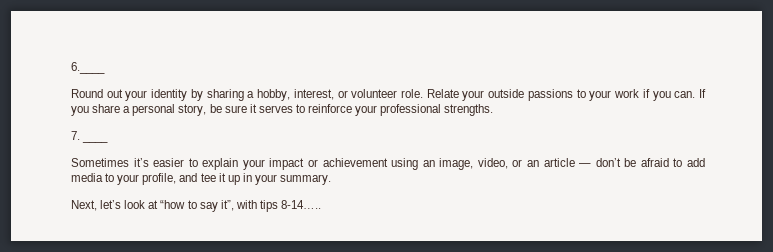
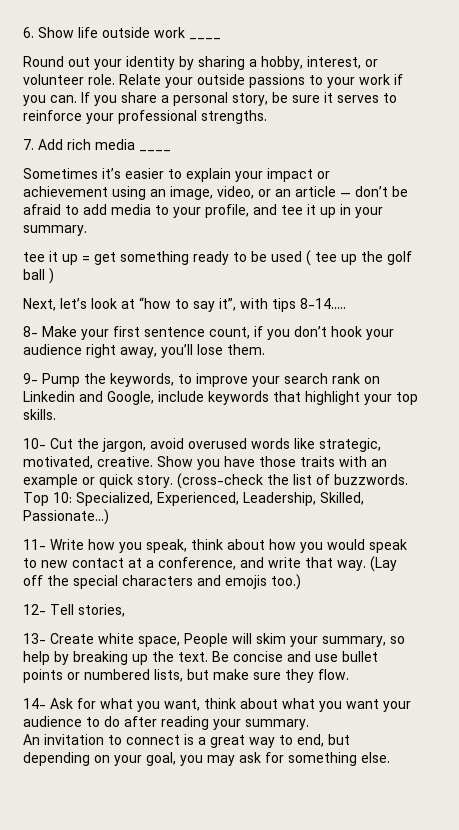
[71,62,105,74] 6.____ -> [23,27,185,38] [189,38,221,40] 6. Show life outside work ____
(80, 135) none -> [38,139,135,150] Add rich media
(332, 179) none -> [23,250,412,266] [23,268,54,284] // tee it up = get something ready to be used ( tee up the golf ball )
(322, 204) none -> [23,326,394,340] [23,344,265,358] [23,373,380,387] [23,391,418,405] [23,409,56,420] [23,438,381,452] [23,456,387,470] [23,473,408,489] [23,492,364,506] [23,509,109,525] [23,539,407,553] [23,556,397,572] [23,574,301,590] [23,604,125,617] [23,633,405,647] [23,651,378,665] [23,669,349,683] [23,698,411,712] [23,716,309,730] [23,734,350,748] [23,752,390,766] // 8- Make your first sentence count, if you don’t hook your audience right away, you’ll lose them. // 9- Pump the keywords, to improve your search rank on Linkedin and Google, include keywords that highlight your top skills. // 10- Cut the jargon, avoid overused words like strategic, motivated, creative. Show you have those traits with an example or quick story. (cross-check the list of buzzwords. Top 10: Specialized, Experienced, Leadership, Skilled, Passionate…) // 11- Write how you speak, think about how you would speak to new contact at a conference, and write that way. (Lay off the special characters and emojis too.) // 12- Tell stories, // 13- Create white space, People will skim your summary, so help by breaking up the text. Be concise and use bullet points or numbered lists, but make sure they flow. // 14- Ask for what you want, think about what you want your audience to do after reading your summary. // An invitation to connect is a great way to end, but depending on your goal, you may ask for something else.

